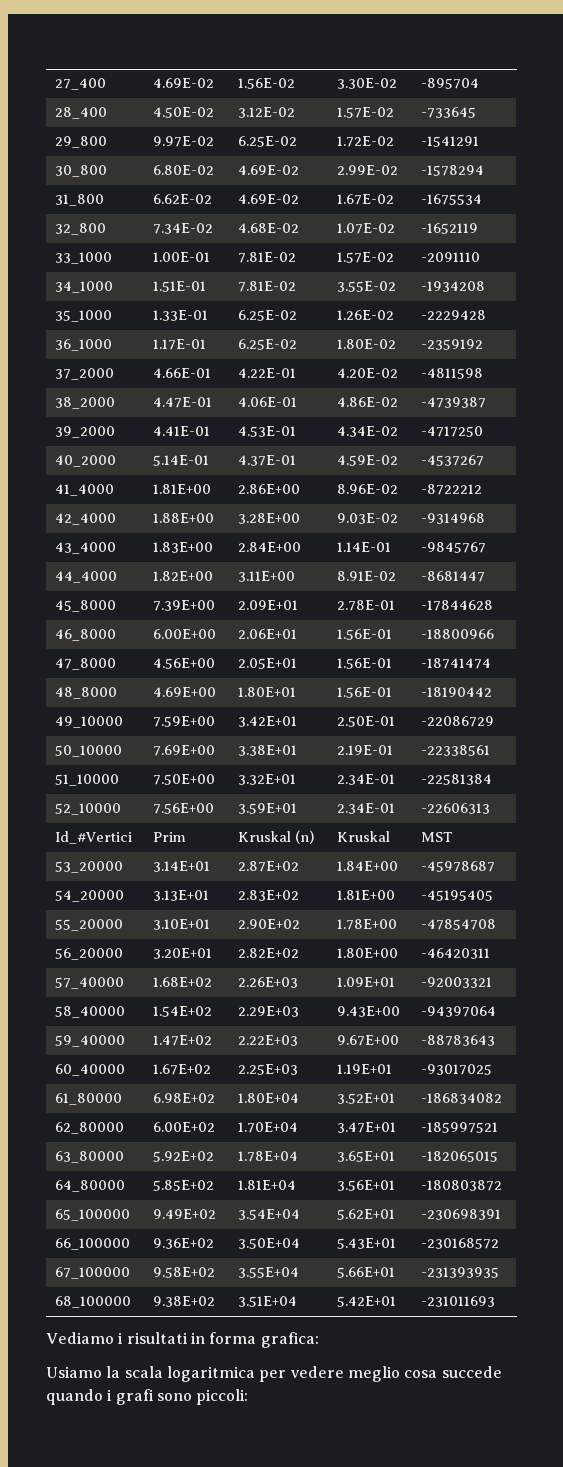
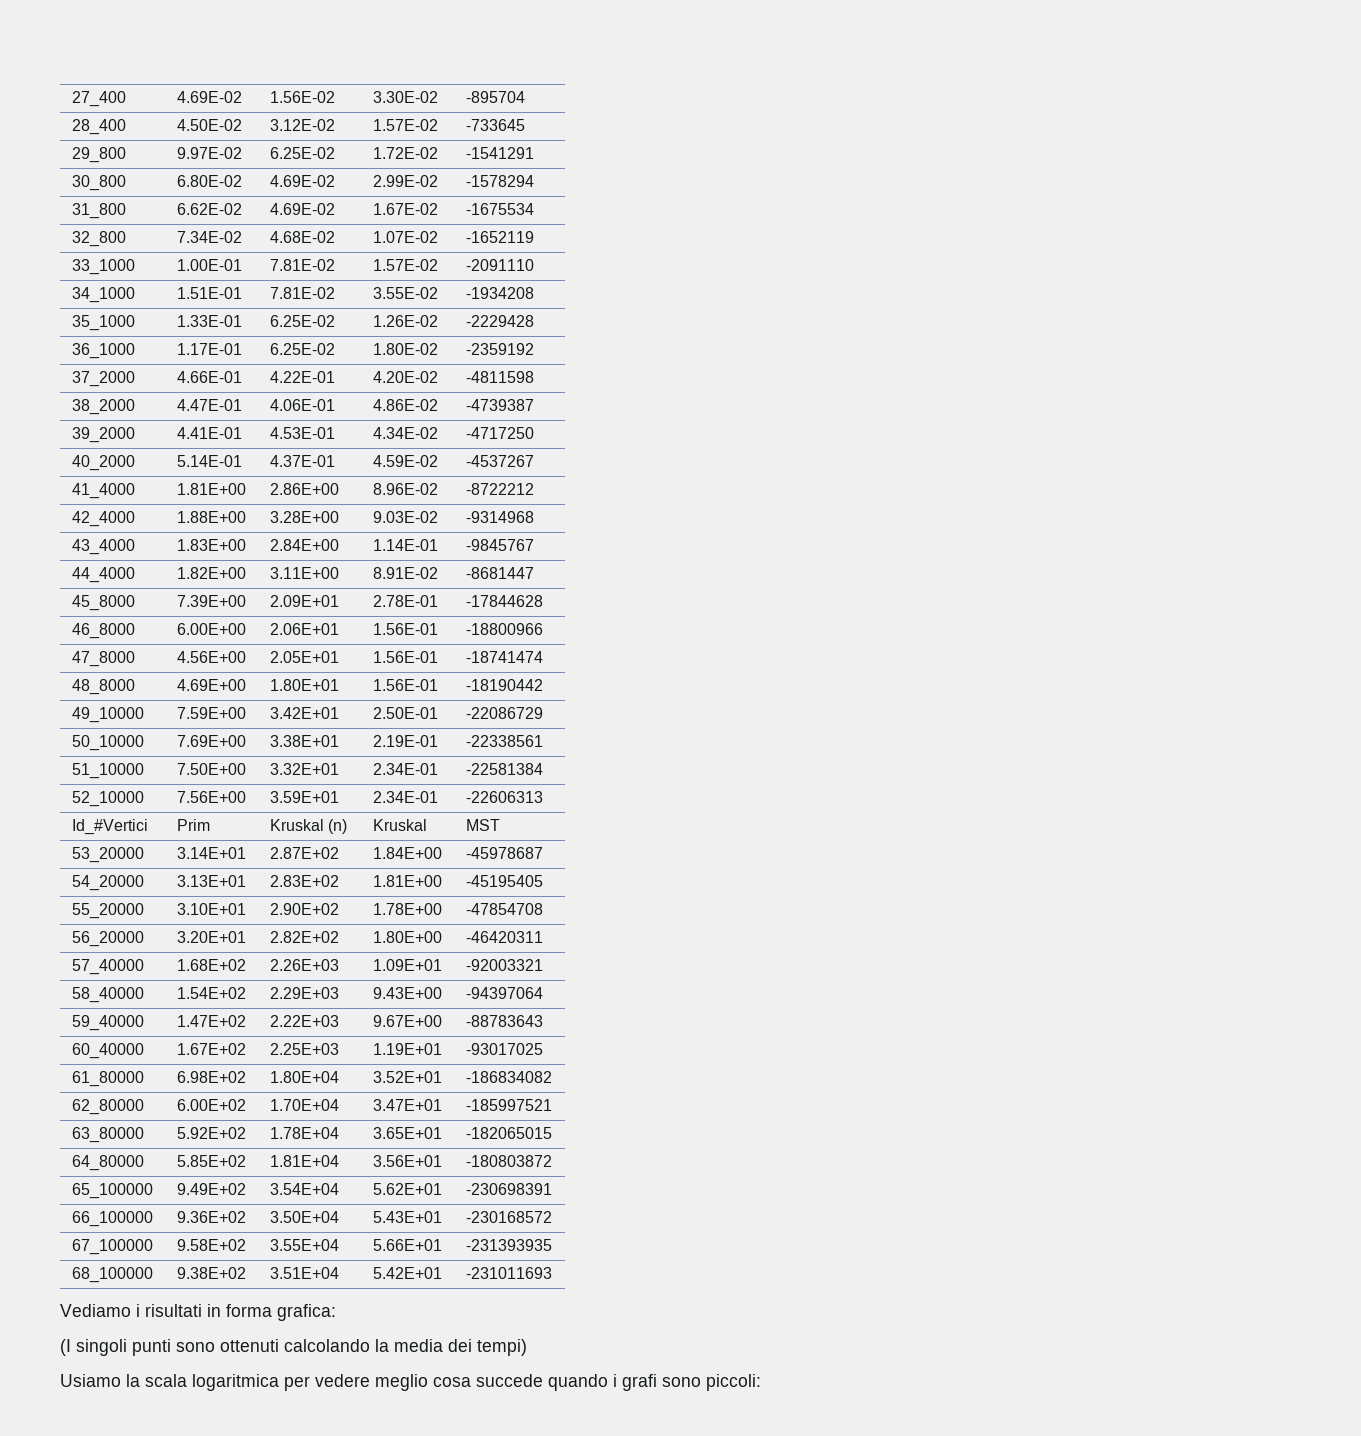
(319, 1340) none -> [60,1339,527,1356] // (I singoli punti sono ottenuti calcolando la media dei tempi)

